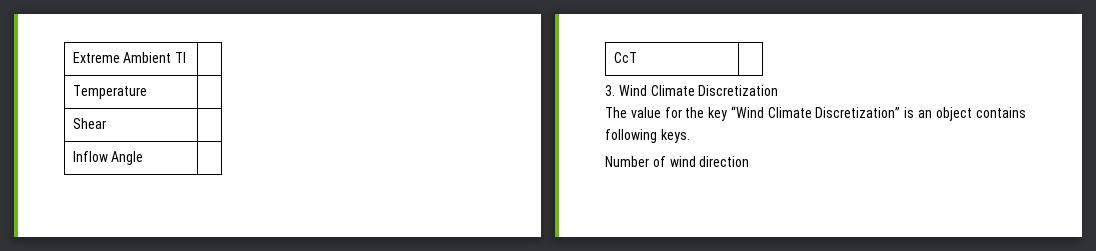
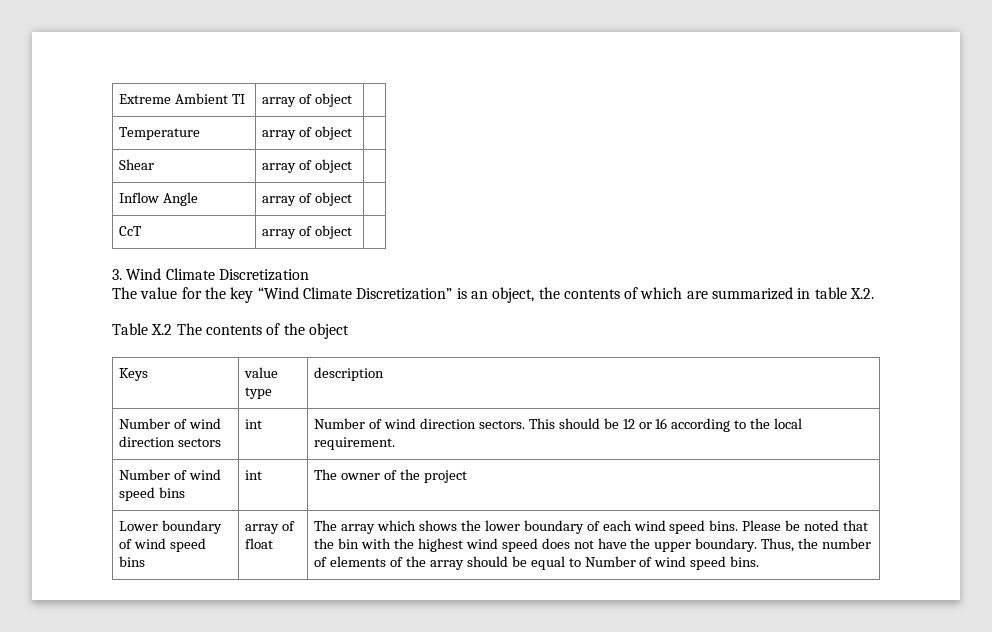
[72,85,147,99] [72,118,106,129] [72,151,144,165] [613,52,637,63] // Temperature | // Shear | // Inflow Angle | // CcT -> [262,93,353,107] [119,127,201,140] [262,126,353,140] [119,159,155,170] [262,159,353,173] [119,192,199,206] [262,192,353,206] [119,226,143,236] [262,225,353,239] array of object | // Temperature | array of object | // Shear | array of object | // Inflow Angle | array of object | // CcT | array of object
[935,107,1026,121] [605,129,690,143] [605,156,750,167] object contains following keys. // Number of wind direction -> [492,287,875,303] [112,323,349,339] [119,368,149,381] [244,367,279,378] [245,387,273,399] [314,367,385,381] [119,418,222,429] [119,436,222,447] [245,419,263,429] [314,418,803,432] [314,437,396,450] [119,469,222,480] [119,487,186,501] [245,470,263,480] [314,469,467,483] [119,520,223,534] [119,538,207,552] [119,556,146,567] [245,521,296,534] [245,538,274,549] [314,520,869,534] [314,538,872,552] [314,556,760,570] object, the contents of which are summarized in table X.2. // Table X.2 The contents of the object // Keys | value type | description // Number of wind direction sectors | int | Number of wind direction sectors. This should be 12 or 16 according to the local requirement. // Number of wind speed bins | int | The owner of the project // Lower boundary of wind speed bins | array of float | The array which shows the lower boundary of each wind speed bins. Please be noted that the bin with the highest wind speed does not have the upper boundary. Thus, the number of elements of the array should be equal to Number of wind speed bins.

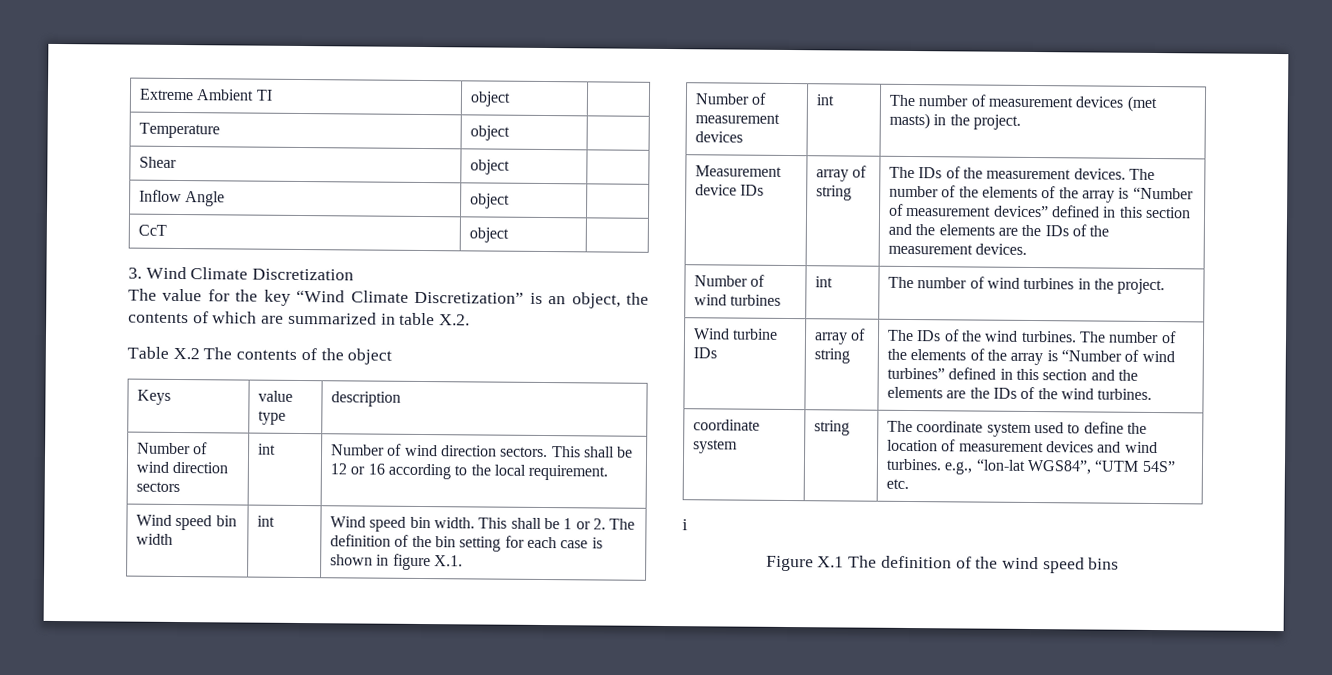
[262,94,313,107] array of -> (273, 95) none
[262,127,313,140] array of -> (220, 130) none
[262,160,313,173] array of -> (177, 162) none
[262,193,313,206] array of -> (226, 199) none
[262,226,313,239] array of -> (167, 230) none
[558,418,600,429] should -> [583,446,615,458] shall
[119,469,222,480] [119,487,186,501] [245,470,263,480] [314,469,467,483] [119,520,223,534] [119,538,207,552] [119,556,146,567] [245,521,296,534] [245,538,274,549] [314,520,869,534] [314,538,872,552] [314,556,760,570] // Number of wind speed bins | int | The owner of the project // Lower boundary of wind speed bins | array of float | The array which shows the lower boundary of each wind speed bins. Please be noted that the bin with the highest wind speed does not have the upper boundary. Thus, the number of elements of the array should be equal to Number of wind speed bins. -> [135,514,237,531] [135,533,173,545] [256,515,275,527] [329,516,636,532] [329,534,603,552] [329,553,463,571] [694,92,768,105] [694,113,780,124] [694,131,743,143] [815,94,835,106] [888,94,1157,113] [888,112,1021,130] [694,165,782,177] [694,184,765,196] [815,165,868,182] [815,185,852,201] [888,166,1155,181] [888,185,1194,203] [888,203,1191,219] [887,223,1110,237] [887,243,1028,255] [693,274,766,287] [693,294,782,306] [814,276,833,288] [887,276,1166,295] [692,328,779,340] [692,347,717,359] [813,328,867,345] [813,348,850,364] [886,329,1177,344] [886,348,1175,366] [886,367,1138,381] [886,386,1153,400] [692,419,760,431] [692,439,738,454] [813,420,850,436] [886,420,1147,437] [886,439,1158,454] [885,458,1176,475] [885,478,909,489] [682,519,688,531] [765,555,1120,574] // Wind speed bin width | int | Wind speed bin width. This shall be 1 or 2. The definition of the bin setting for each case is shown in figure X.1. // Number of measurement devices | int | The number of measurement devices (met masts) in the project. // Measurement device IDs | array of string | The IDs of the measurement devices. The number of the elements of the array is “Number of measurement devices” defined in this section and the elements are the IDs of the measurement devices. // Number of wind turbines | int | The number of wind turbines in the project. // Wind turbine IDs | array of string | The IDs of the wind turbines. The number of the elements of the array is “Number of wind turbines” defined in this section and the elements are the IDs of the wind turbines. // coordinate system | string | The coordinate system used to define the location of measurement devices and wind turbines. e.g., “lon-lat WGS84”, “UTM 54S” etc. // i // Figure X.1 The definition of the wind speed bins

